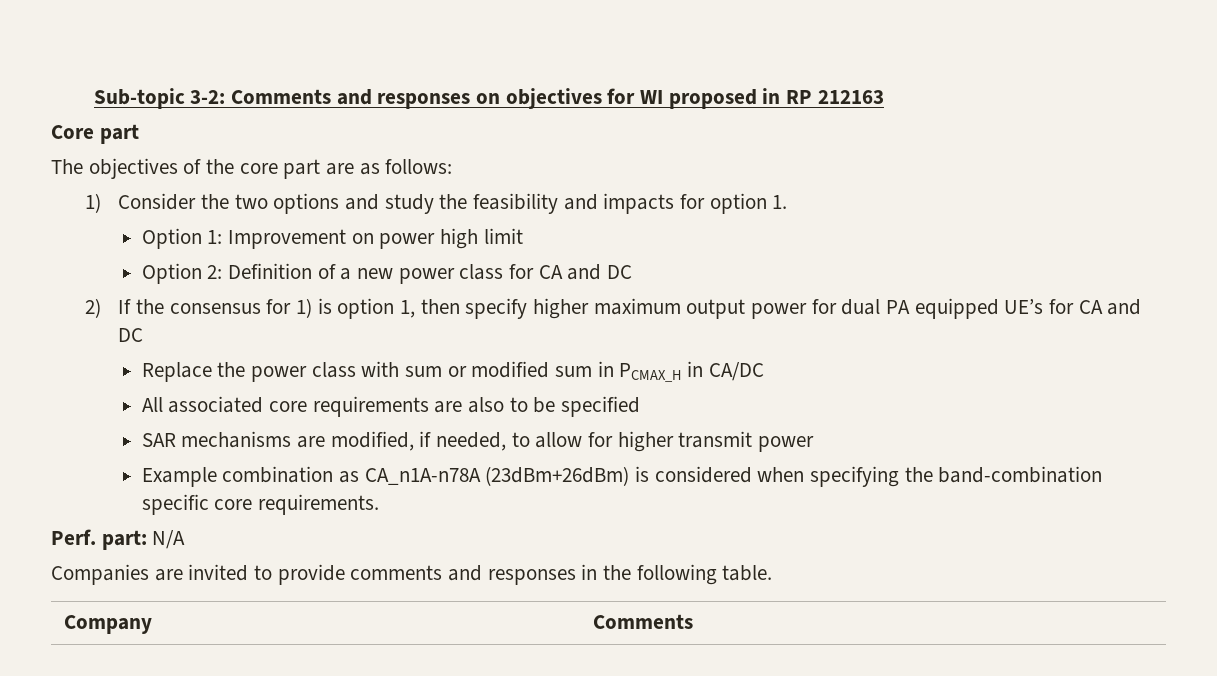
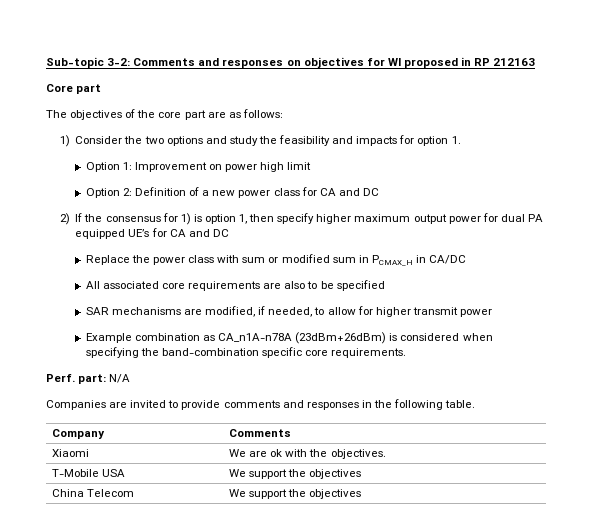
(694, 621) none -> [52,449,90,457] [229,449,386,459] [52,469,126,477] [229,469,362,479] [52,489,135,497] [229,489,362,499] // Xiaomi | We are ok with the objectives. // T-Mobile USA | We support the objectives // China Telecom | We support the objectives

